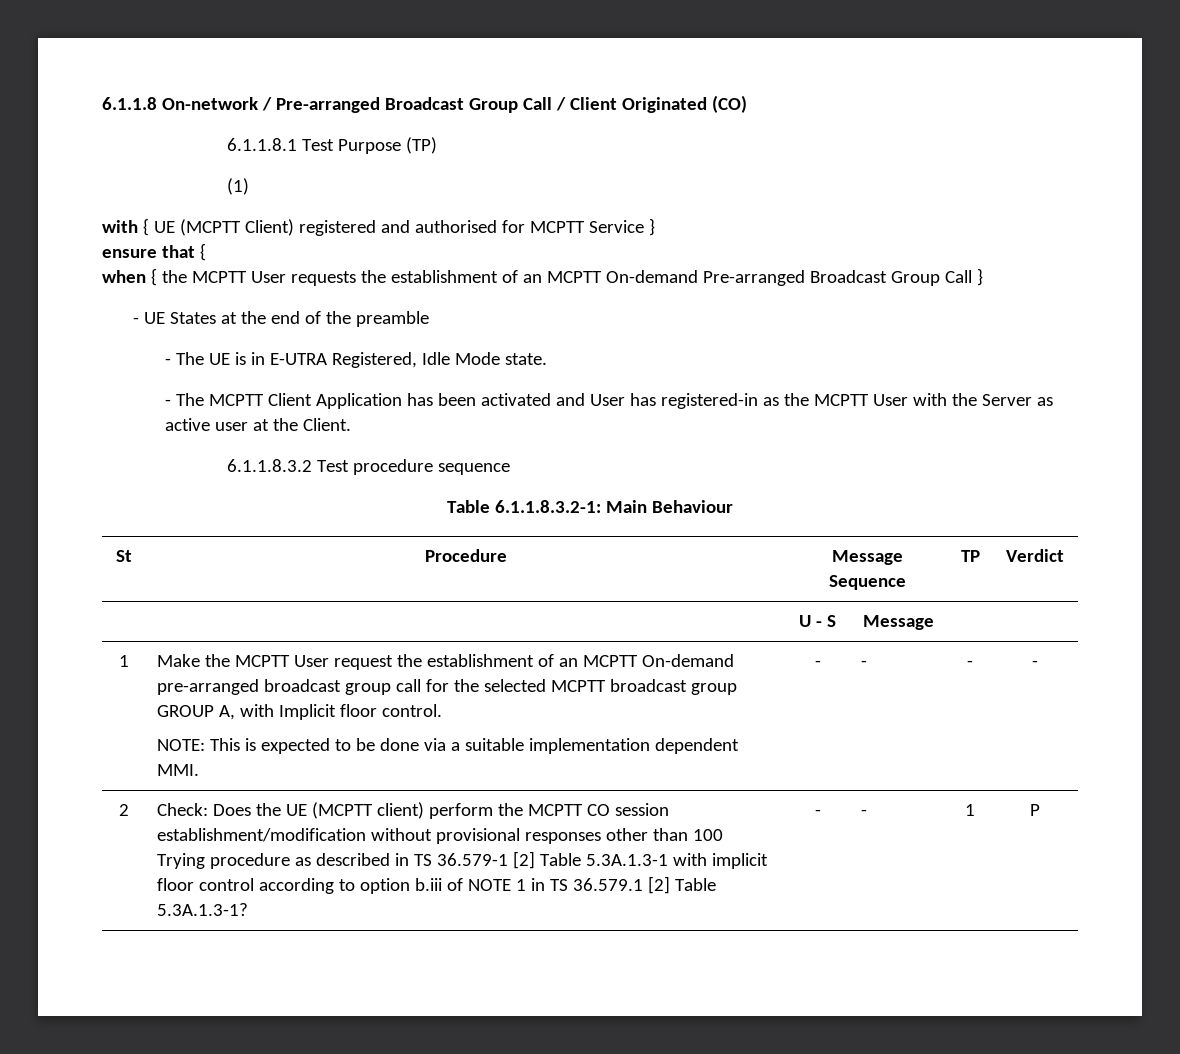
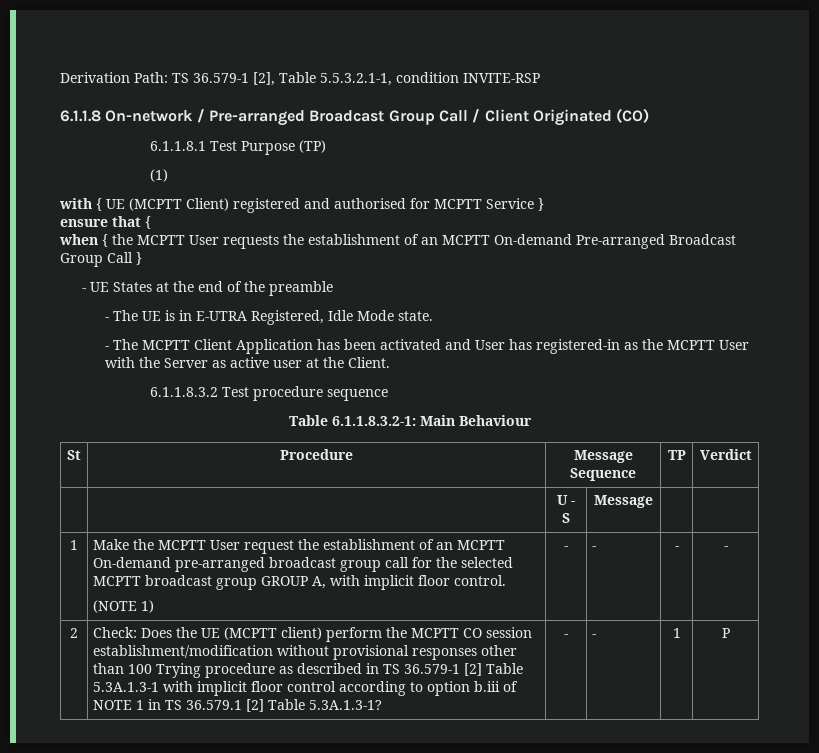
(102, 103) none -> [60,72,540,86] Derivation Path: TS 36.579-1 [2], Table 5.5.3.2.1-1, condition INVITE-RSP //
[278,704,336,720] Implicit -> [364,575,415,590] implicit
[156,738,739,754] [156,764,199,776] NOTE: This is expected to be done via a suitable implementation dependent MMI. -> [93,600,155,613] (NOTE 1)

